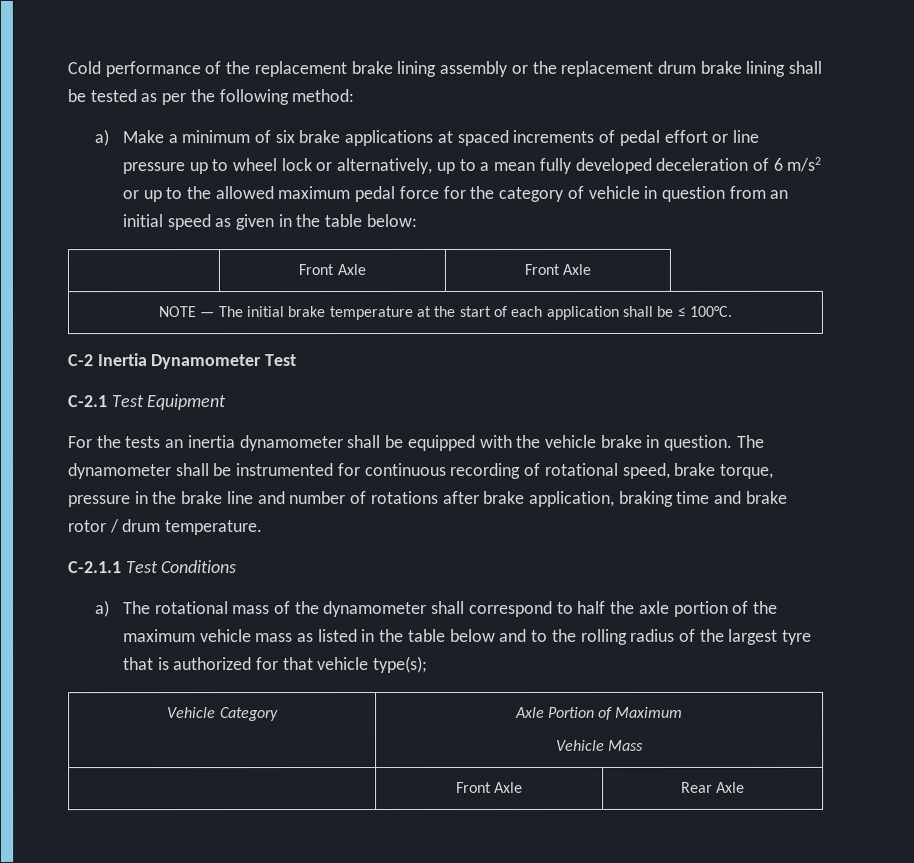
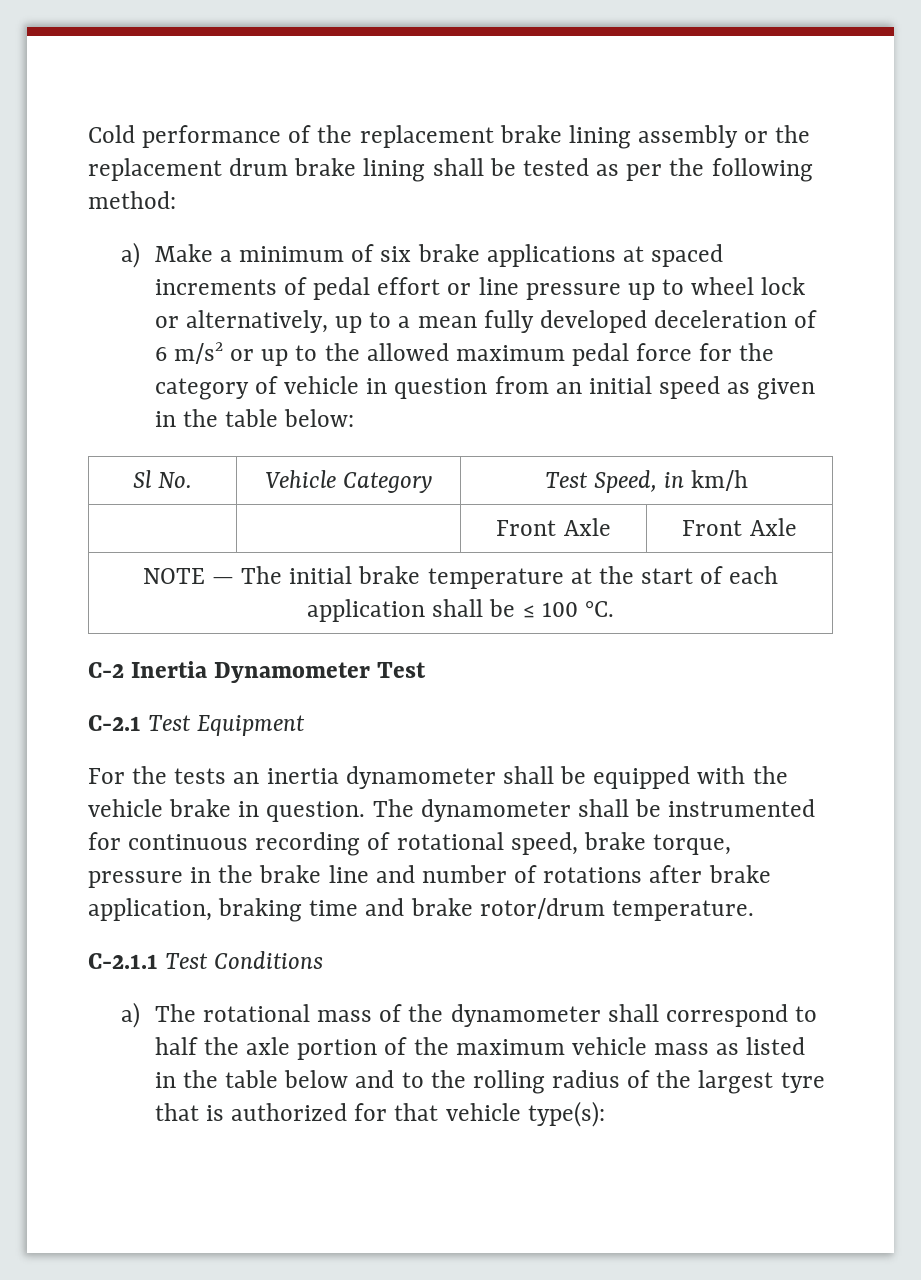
(417, 221) none -> [132,470,193,488] [264,470,433,493] [544,470,749,493] Sl No. | Vehicle Category | Test Speed, in km/h // |
[688,305,732,317] 100°C. -> [541,601,614,617] 100 °C.
[68,519,162,534] rotor / drum -> [479,898,605,919] rotor/drum
[373,656,429,674] [167,707,279,722] [514,706,684,720] [555,739,645,751] [455,781,524,794] [680,781,746,793] type(s); // Vehicle Category | Axle Portion of Maximum // Vehicle Mass // | Front Axle | Rear Axle -> [527,1101,605,1127] type(s):

